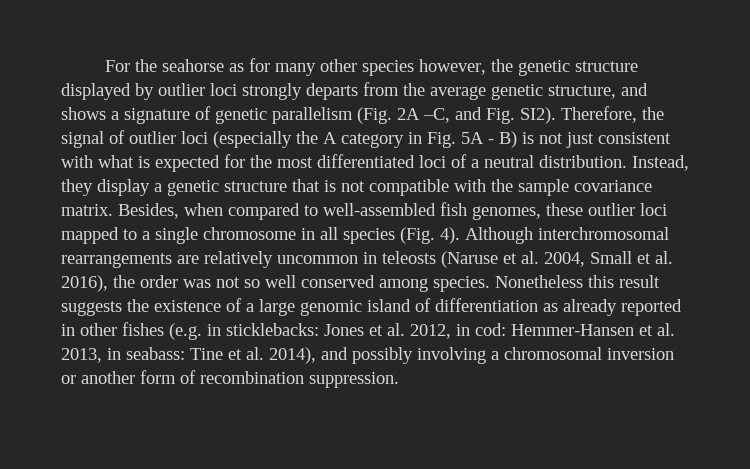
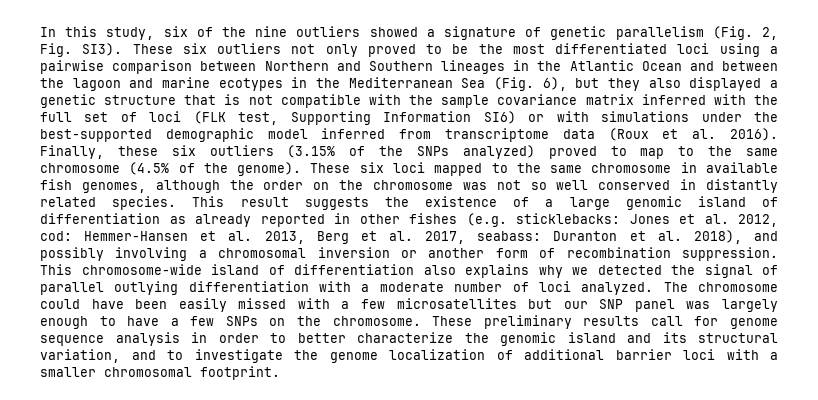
[104,58,638,76] [61,82,648,100] [61,107,106,120] For the seahorse as for many other species however, the genetic structure displayed by outlier loci strongly departs from the average genetic structure, and shows -> [40,26,418,40] In this study, six of the nine outliers showed
[397,106,664,124] [61,130,671,148] [61,154,689,172] [61,179,150,196] 2A –C, and Fig. SI2). Therefore, the signal of outlier loci (especially the A category in Fig. 5A - B) is not just consistent with what is expected for the most differentiated loci of a neutral distribution. Instead, they display -> [762,27,778,40] [40,43,778,57] [40,60,778,74] [40,77,762,91] 2, Fig. SI3). These six outliers not only proved to be the most differentiated loci using a pairwise comparison between Northern and Southern lineages in the Atlantic Ocean and between the lagoon and marine ecotypes in the Mediterranean Sea (Fig. 6), but they also displayed
[61,202,667,220] [61,227,669,244] [61,251,673,268] [61,275,178,292] matrix. Besides, when compared to well-assembled fish genomes, these outlier loci mapped to a single chromosome in all species (Fig. 4). Although interchromosomal rearrangements are relatively uncommon in teleosts (Naruse et al. 2004, Small et al. 2016), the order -> [585,94,779,105] [40,111,778,125] [40,128,778,142] [40,145,778,159] [40,162,779,176] [40,179,453,193] matrix inferred with the full set of loci (FLK test, Supporting Information SI6) or with simulations under the best-supported demographic model inferred from transcriptome data (Roux et al. 2016). Finally, these six outliers (3.15% of the SNPs analyzed) proved to map to the same chromosome (4.5% of the genome). These six loci mapped to the same chromosome in available fish genomes, although the order on the chromosome
[379,275,614,292] among species. Nonetheless this -> [680,179,778,193] [40,196,225,210] in distantly related species. This
[207,324,221,336] in -> (507, 220) none
[456,324,470,336] in -> (778, 220) none
[107,347,316,364] in seabass: Tine et al. 2014), -> [316,230,742,244] Berg et al. 2017, seabass: Duranton et al. 2018),
(399, 380) none -> [40,264,778,278] [40,281,779,295] [40,298,778,312] [40,315,778,329] [40,332,778,346] [40,349,778,363] [40,366,280,380] This chromosome-wide island of differentiation also explains why we detected the signal of parallel outlying differentiation with a moderate number of loci analyzed. The chromosome could have been easily missed with a few microsatellites but our SNP panel was largely enough to have a few SNPs on the chromosome. These preliminary results call for genome sequence analysis in order to better characterize the genomic island and its structural variation, and to investigate the genome localization of additional barrier loci with a smaller chromosomal footprint.

